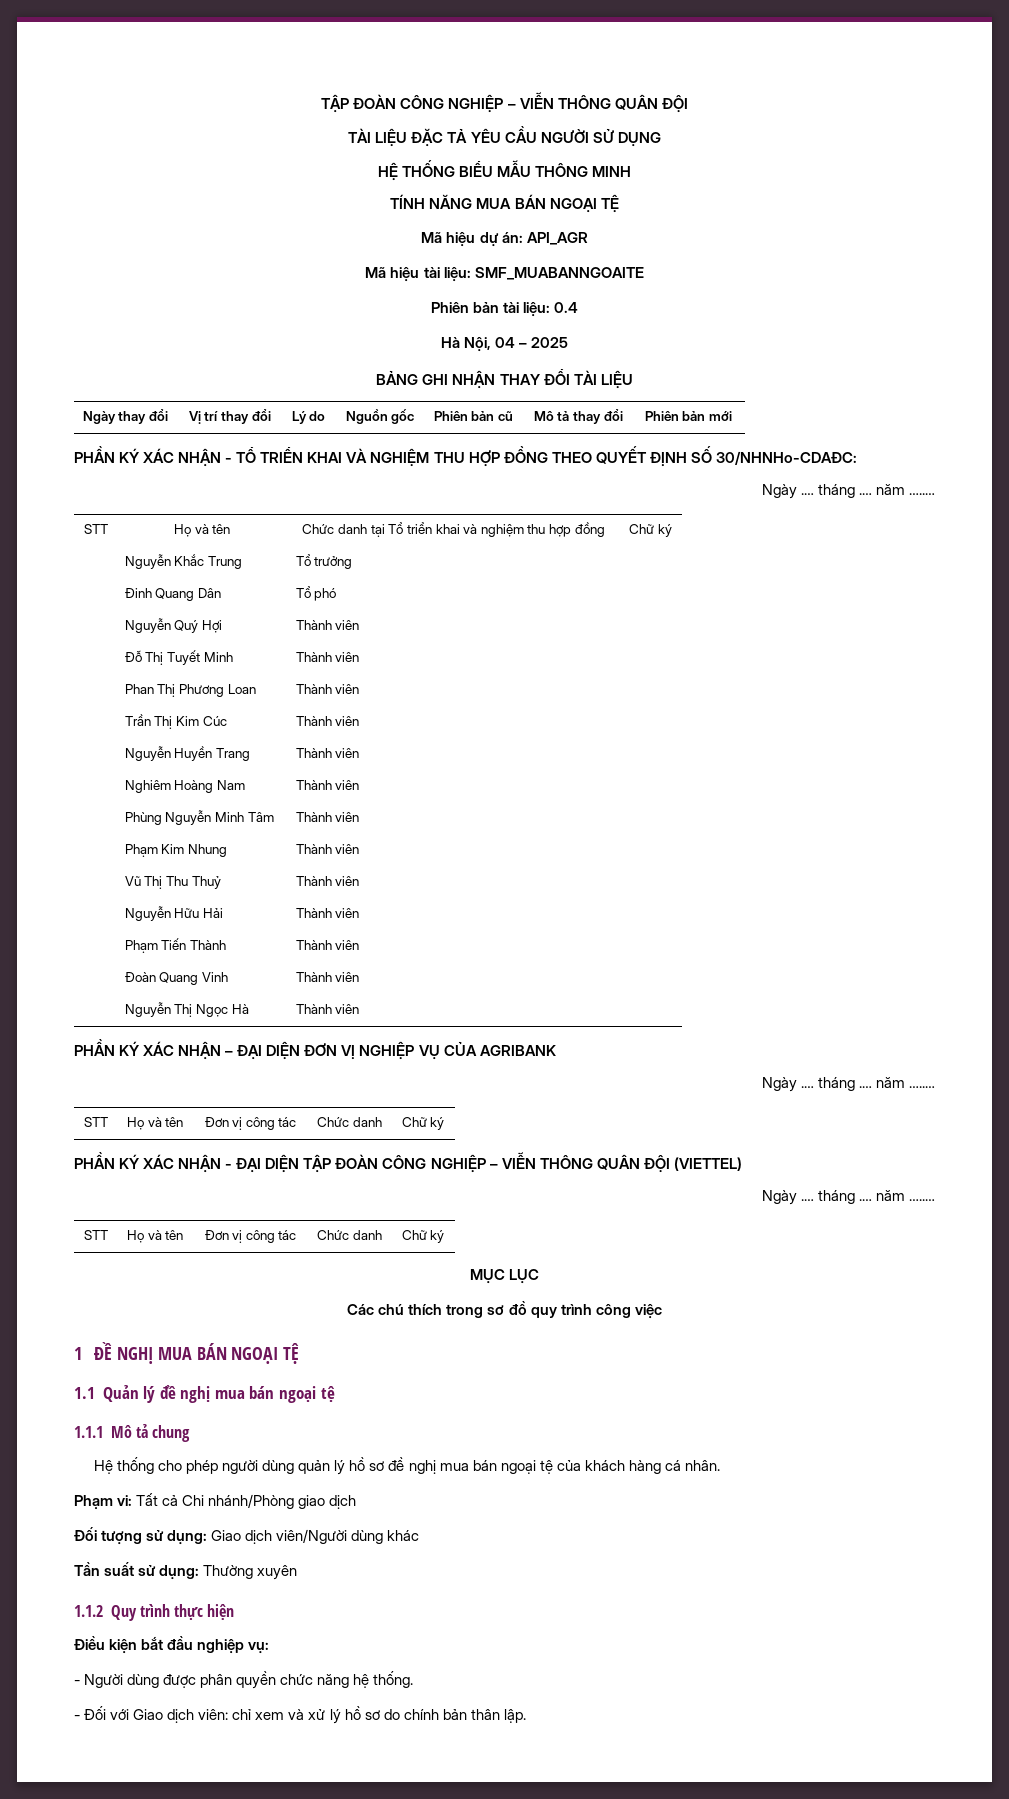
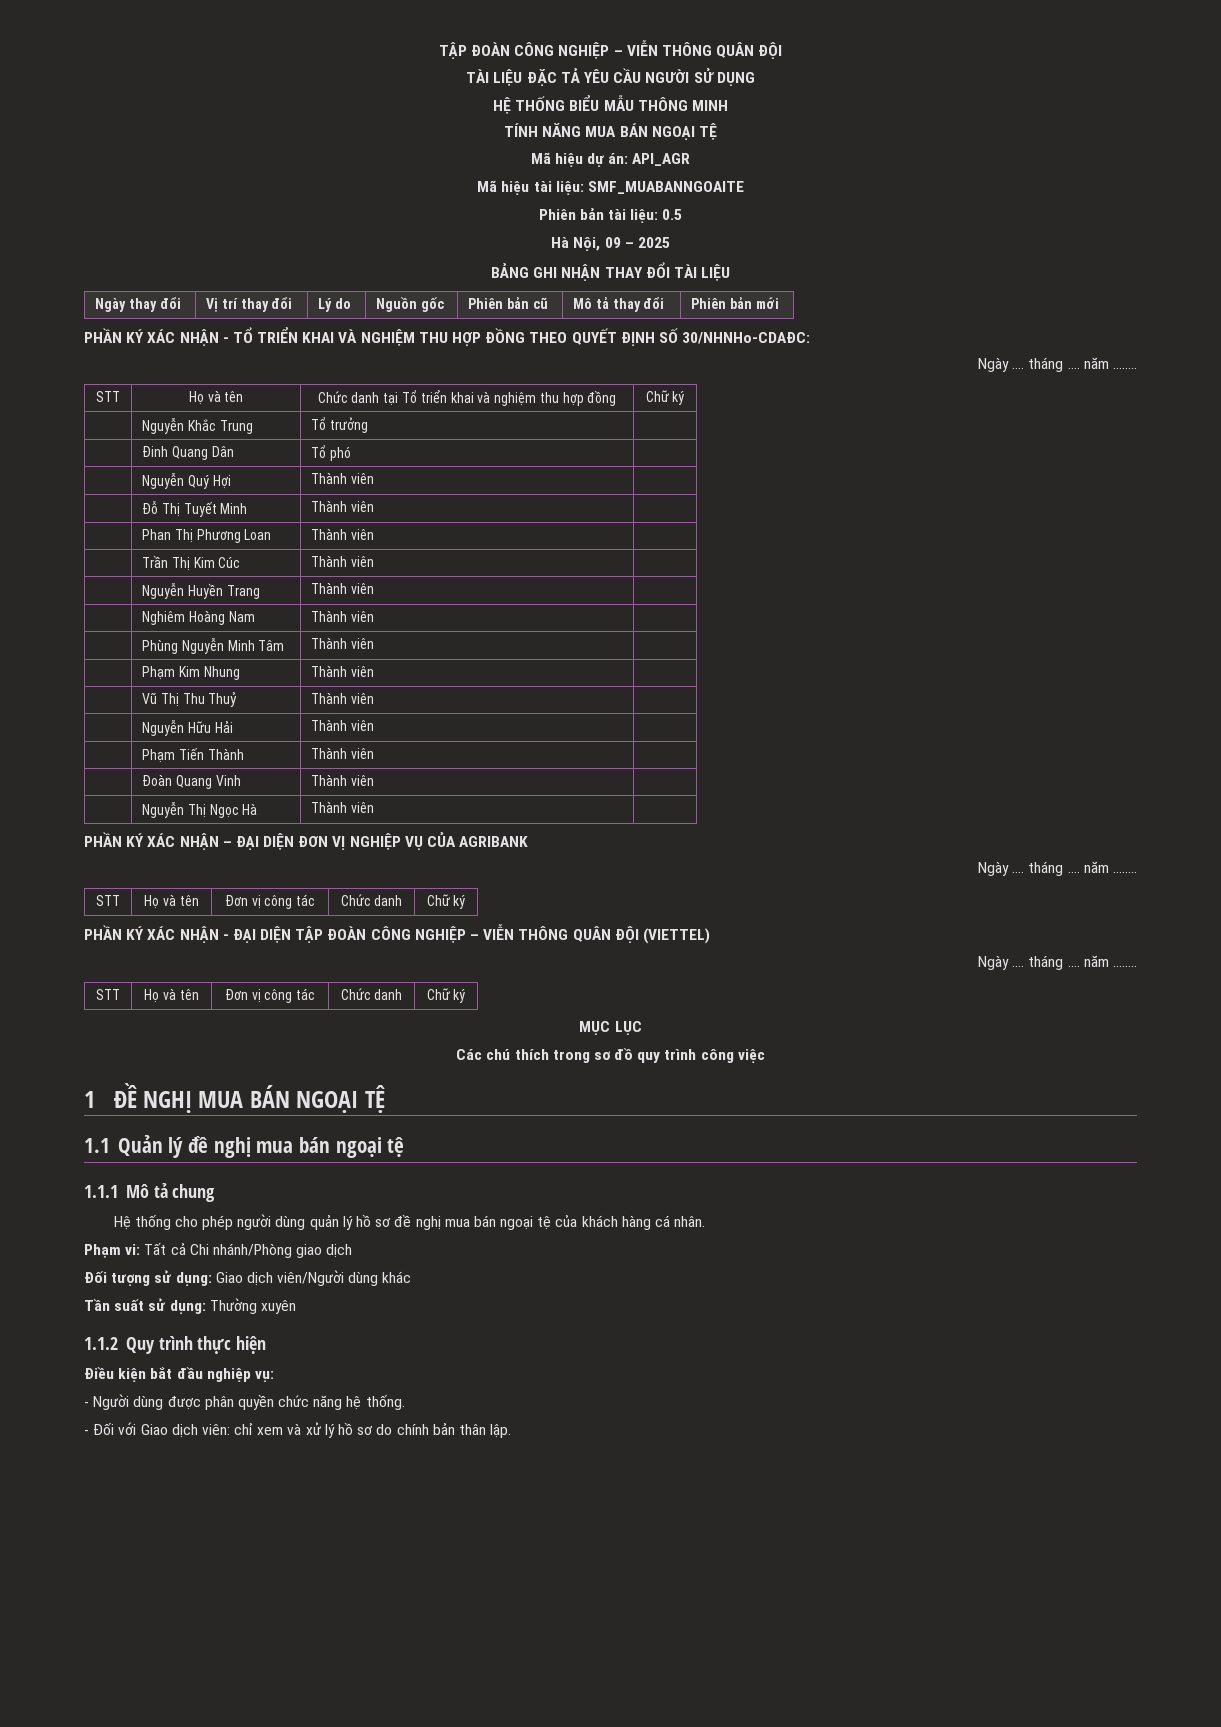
[554,302,579,313] 0.4 -> [662,209,683,220] 0.5
[495,337,515,348] 04 -> [604,237,621,248] 09

